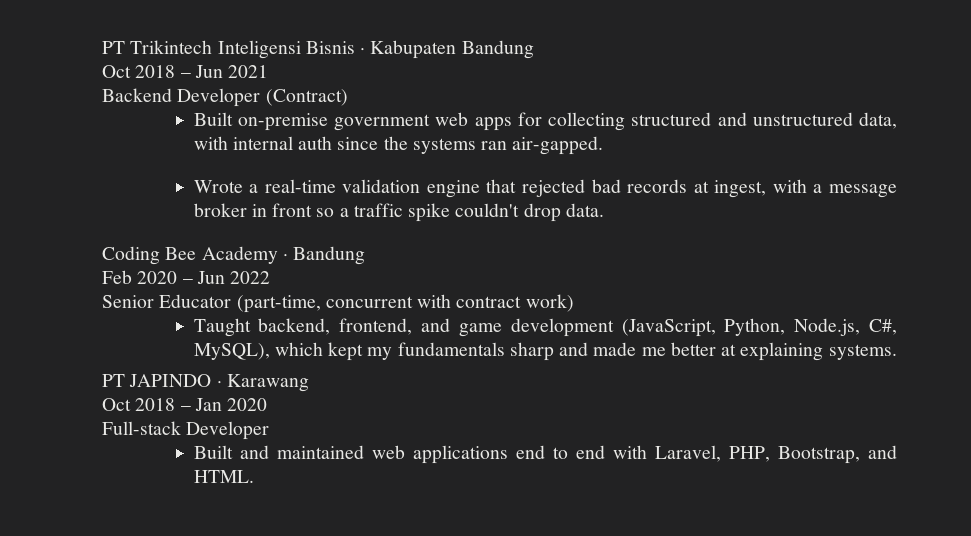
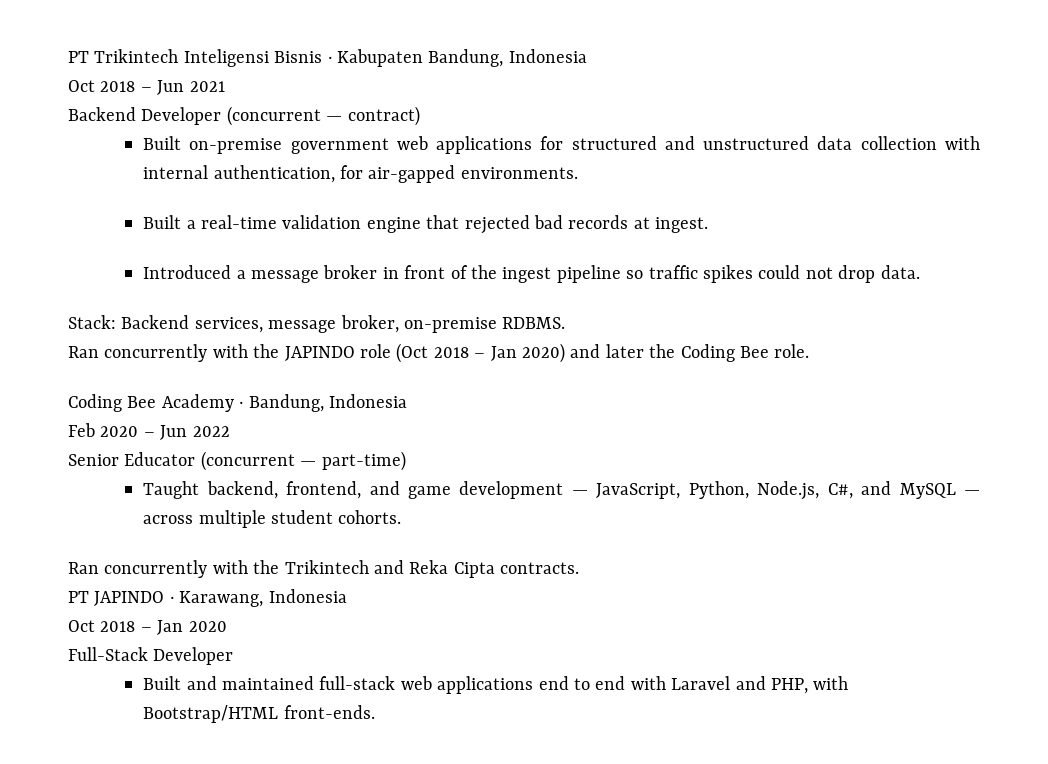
[461,40,534,59] Bandung -> [428,49,587,67] Bandung, Indonesia
[265,89,348,106] (Contract) -> [226,106,420,126] (concurrent — contract)
[474,112,898,131] [193,136,604,155] [193,180,243,193] apps for collecting structured and unstructured data, with internal auth since the systems ran air-gapped. // Wrote -> [436,136,981,154] [143,165,578,183] [143,215,182,229] applications for structured and unstructured data collection with internal authentication, for air-gapped environments. // Built
[714,179,807,198] ingest, with -> [655,217,709,233] [143,265,232,279] ingest. // Introduced
[316,203,604,222] so a traffic spike couldn't drop data. -> [450,265,920,283] [68,315,566,333] [68,343,810,363] of the ingest pipeline so traffic spikes could not drop data. // Stack: Backend services, message broker, on-premise RDBMS. // Ran concurrently with the JAPINDO role (Oct 2018 – Jan 2020) and later the Coding Bee role.
[293,246,366,265] Bandung -> [248,394,407,412] Bandung, Indonesia
[236,294,574,313] (part-time, concurrent with contract work) -> [200,451,406,471] (concurrent — part-time)
[621,319,716,337] (JavaScript, -> [571,483,681,499] — JavaScript,
[193,342,897,361] MySQL), which kept my fundamentals sharp and made me better at explaining systems. -> [861,481,981,499] [143,510,402,528] [68,560,580,578] and MySQL — across multiple student cohorts. // Ran concurrently with the Trikintech and Reka Cipta contracts.
[226,374,309,392] Karawang -> [179,589,347,607] Karawang, Indonesia
[102,421,181,435] Full-stack -> [68,647,148,661] Full-Stack
(364, 452) none -> [319,676,396,690] full-stack
[654,445,897,464] [193,470,254,483] Laravel, PHP, Bootstrap, and HTML. -> [671,676,849,694] [143,705,375,723] Laravel and PHP, with Bootstrap/HTML front-ends.

